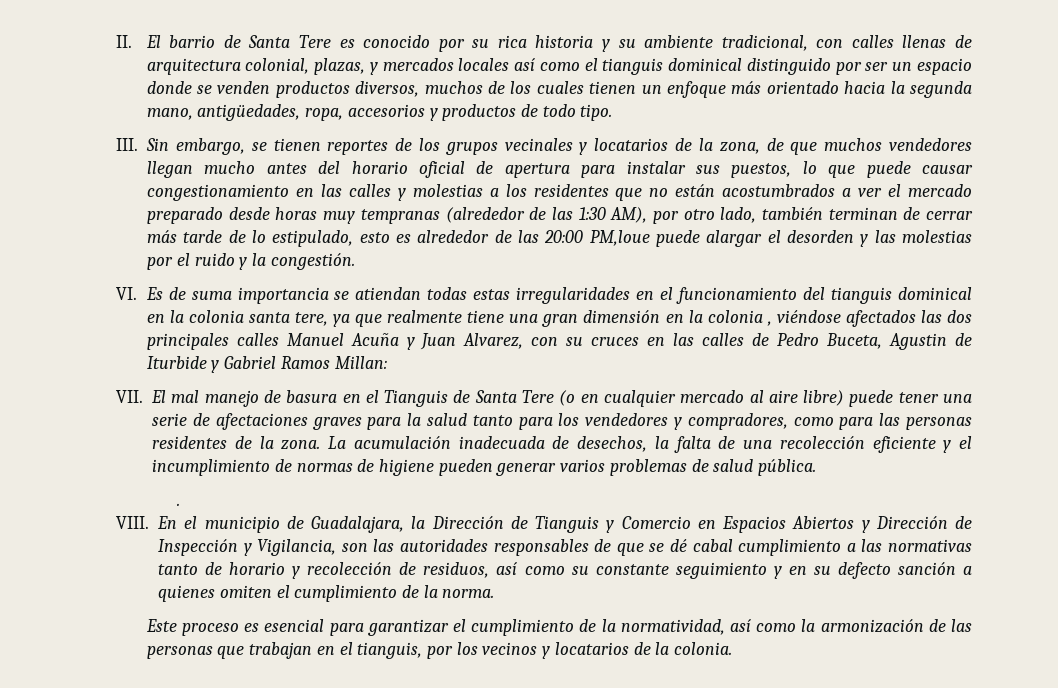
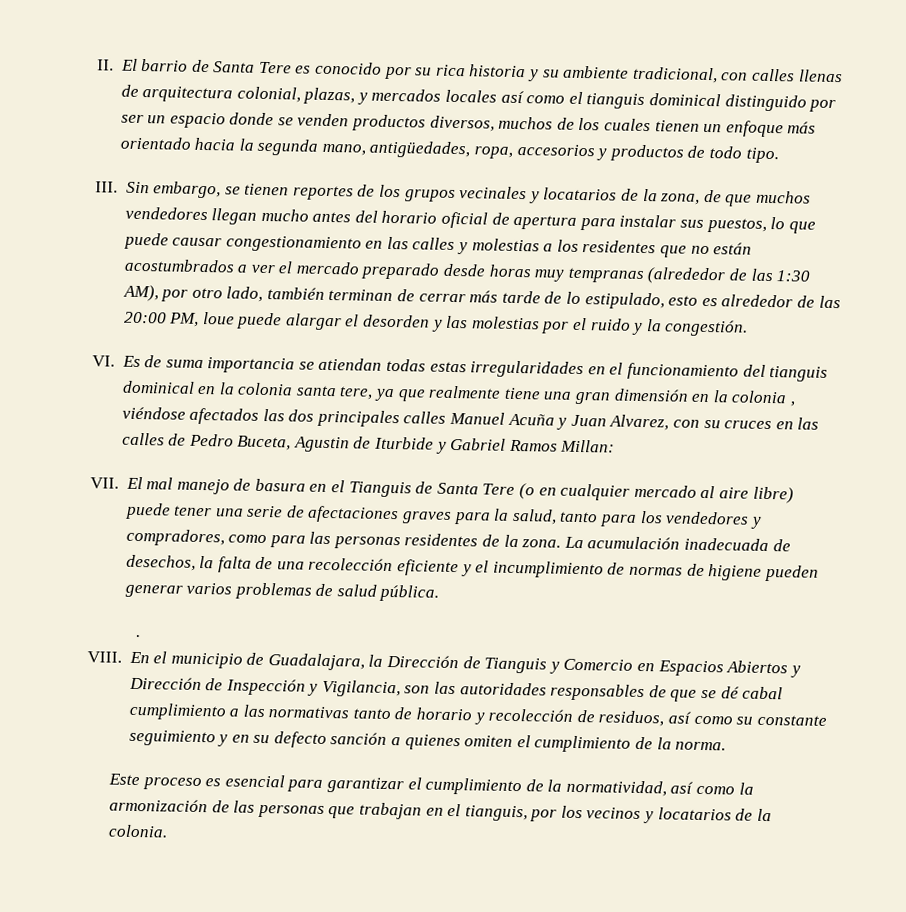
[589,230,650,246] PM,loue -> [169,311,235,327] PM, loue
[426,413,467,426] salud -> [511,508,557,525] salud,

